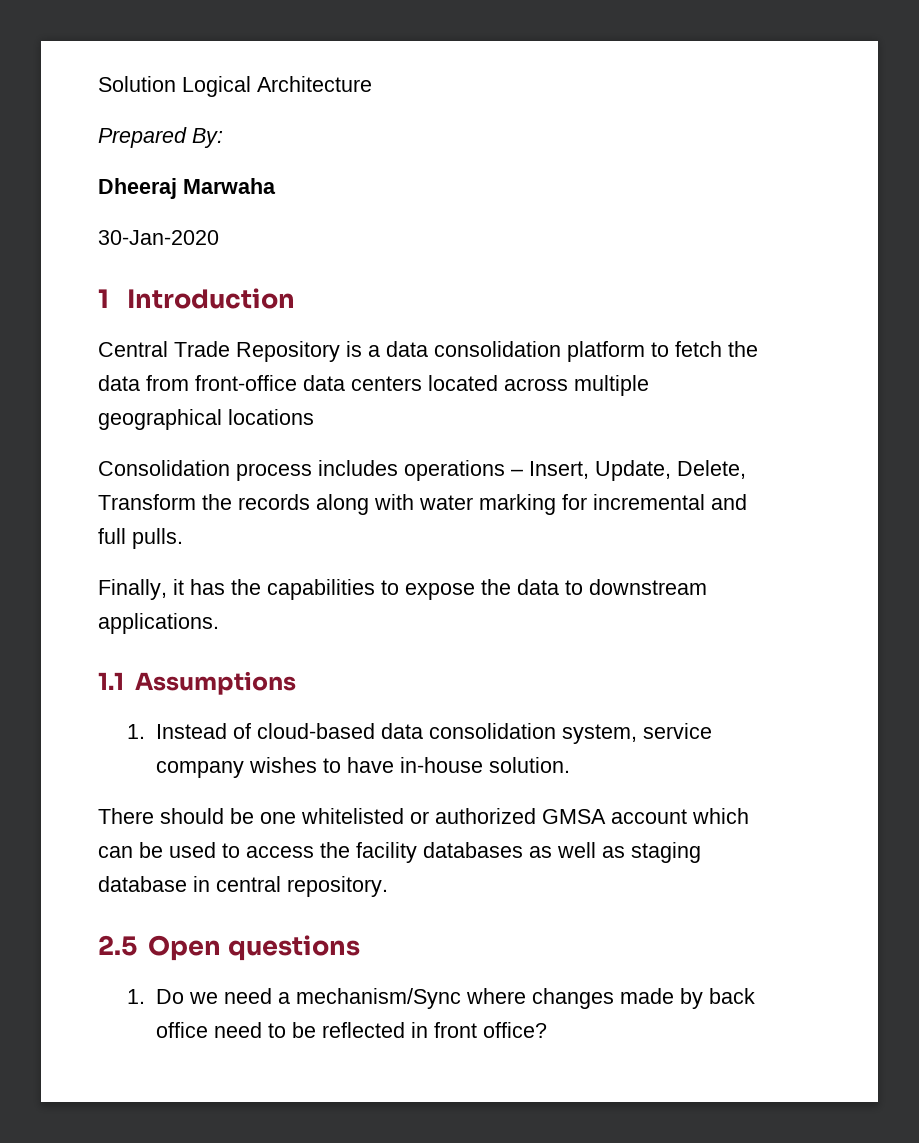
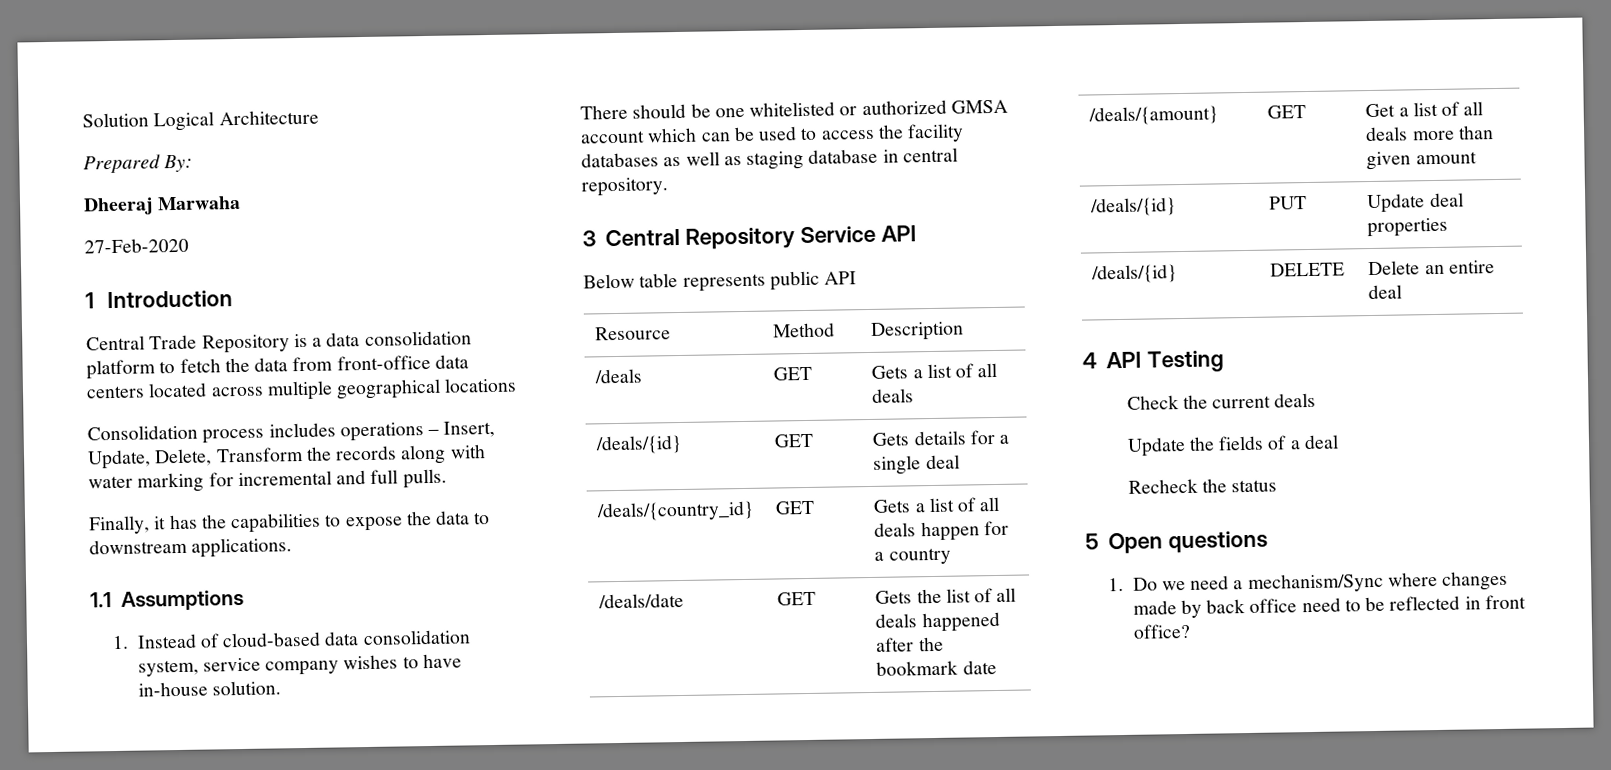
[98,230,219,245] 30-Jan-2020 -> [84,237,189,254] 27-Feb-2020
[98,935,137,956] 2.5 -> [582,225,917,250] [583,270,858,292] [595,326,672,341] [773,322,836,338] [871,321,965,341] [594,368,643,384] [773,366,813,381] [871,362,998,379] [872,388,915,403] [595,434,683,455] [774,433,814,448] [872,430,1010,446] [873,454,960,475] [596,500,755,522] [775,500,816,515] [873,496,1001,513] [874,520,1009,542] [874,547,951,565] [598,592,685,609] [777,591,817,606] [875,587,1017,604] [875,611,1000,633] [876,636,944,652] [876,660,997,676] [1088,105,1219,126] [1267,105,1307,119] [1365,101,1484,118] [1365,125,1494,142] [1366,151,1477,171] [1090,197,1177,217] [1269,196,1308,210] [1367,192,1464,214] [1367,217,1449,238] [1091,264,1178,284] [1270,262,1346,277] [1368,260,1495,276] [1368,284,1403,300] [1082,350,1224,373] [1126,392,1317,410] [1126,434,1339,457] [1127,478,1278,494] [1085,533,1099,550] 3 Central Repository Service API // Below table represents public API // Resource | Method | Description // /deals | GET | Gets a list of all deals // /deals/{id} | GET | Gets details for a single deal // /deals/{country_id} | GET | Gets a list of all deals happen for a country // /deals/date | GET | Gets the list of all deals happened after the bookmark date // /deals/{amount} | GET | Get a list of all deals more than given amount // /deals/{id} | PUT | Update deal properties // /deals/{id} | DELETE | Delete an entire deal // 4 API Testing // Check the current deals // Update the fields of a deal // Recheck the status // 5

